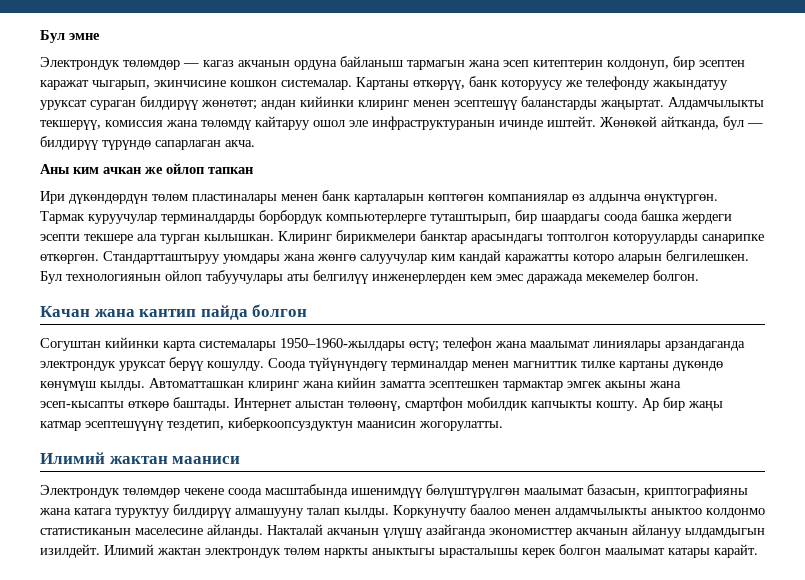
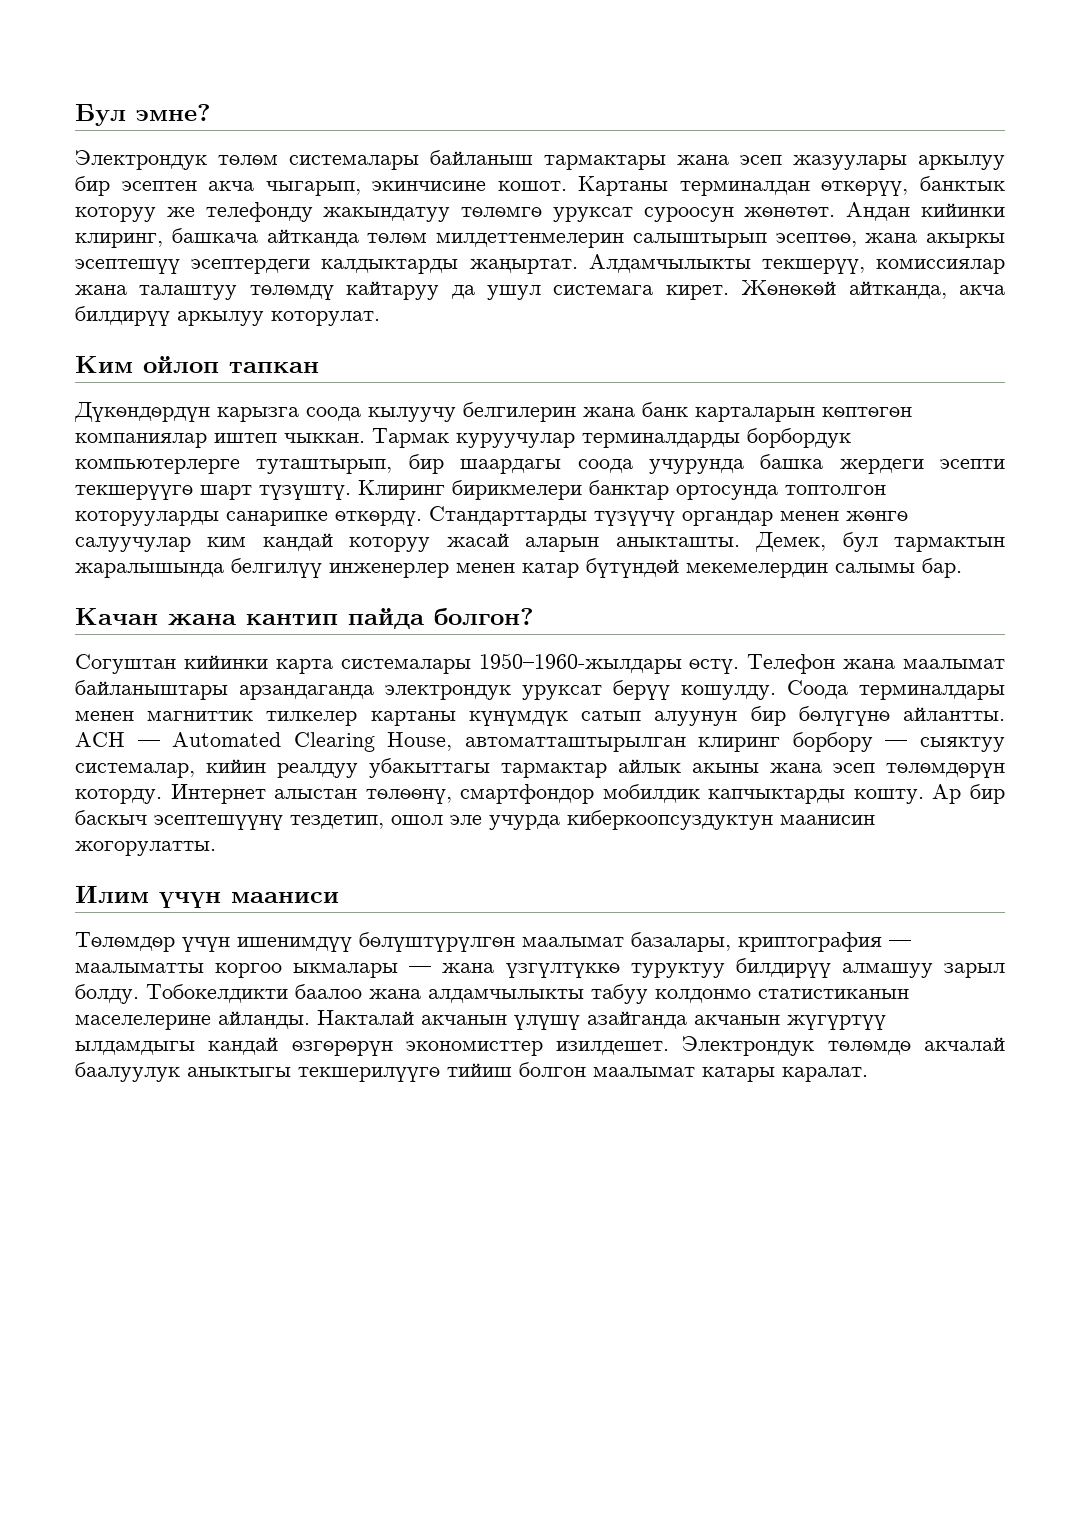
[40,30,100,43] [40,56,669,70] Бул эмне // Электрондук төлөмдөр — кагаз акчанын ордуна байланыш тармагын жана эсеп китептерин колдонуп, -> [75,104,211,126] [75,150,1005,170] Бул эмне? // Электрондук төлөм системалары байланыш тармактары жана эсеп жазуулары аркылуу
[40,80,89,90] каражат -> [208,181,255,191] акча
[230,76,728,90] [40,96,764,110] [40,116,763,130] [40,136,255,150] [40,163,253,174] [40,191,318,204] кошкон системалар. Картаны өткөрүү, банк которуусу же телефонду жакындатуу уруксат сураган билдирүү жөнөтөт; андан кийинки клиринг менен эсептешүү баланстарды жаңыртат. Алдамчылыкты текшерүү, комиссия жана төлөмдү кайтаруу ошол эле инфраструктуранын ичинде иштейт. Жөнөкөй айтканда, бул — билдирүү түрүндө сапарлаган акча. // Аны ким ачкан же ойлоп тапкан // Ири дүкөндөрдүн төлөм пластиналары менен -> [497,176,1005,196] [75,202,1006,222] [75,228,1005,248] [75,254,1005,274] [75,280,1005,300] [75,306,380,326] [75,356,319,373] [74,402,635,422] кошот. Картаны терминалдан өткөрүү, банктык которуу же телефонду жакындатуу төлөмгө уруксат суроосун жөнөтөт. Андан кийинки клиринг, башкача айтканда төлөм милдеттенмелерин салыштырып эсептөө, жана акыркы эсептешүү эсептердеги калдыктарды жаңыртат. Алдамчылыкты текшерүү, комиссиялар жана талаштуу төлөмдү кайтаруу да ушул системага кирет. Жөнөкөй айтканда, акча билдирүү аркылуу которулат. // Ким ойлоп тапкан // Дүкөндөрдүн карызга соода кылуучу белгилерин жана
[572,194,718,204] өз алдынча өнүктүргөн. -> [214,433,365,443] иштеп чыккан.
(638, 219) none -> [648,459,744,474] учурунда
[84,234,274,244] текшере ала турган кылышкан. -> [75,485,351,500] текшерүүгө шарт түзүштү.
[471,234,543,244] арасындагы -> [676,485,778,500] ортосунда
[40,250,749,264] [40,270,699,284] өткөргөн. Стандартташтыруу уюмдары жана жөнгө салуучулар ким кандай каражатты которо аларын белгилешкен. Бул технологиянын ойлоп табуучулары аты белгилүү инженерлерден кем эмес даражада мекемелер болгон. -> [335,506,908,526] [75,532,1006,552] [75,558,962,578] өткөрдү. Стандарттарды түзүүчү органдар менен жөнгө салуучулар ким кандай которуу жасай аларын аныкташты. Демек, бул тармактын жаралышында белгилүү инженерлер менен катар бүтүндөй мекемелердин салымы бар.
[252,304,308,317] болгон -> [434,608,534,625] болгон?
[409,337,492,351] өстү; телефон -> [689,654,836,674] өстү. Телефон
[593,341,661,351] линиялары -> [75,680,228,700] байланыштары
[309,357,723,371] [40,377,681,391] [40,397,723,411] [40,421,224,431] түйүнүндөгү терминалдар менен магниттик тилке картаны дүкөндө көнүмүш кылды. Автоматташкан клиринг жана кийин заматта эсептешкен тармактар эмгек акыны жана эсеп-кысапты өткөрө баштады. Интернет алыстан төлөөнү, смартфон мобилдик капчыкты кошту. Ар бир жаңы катмар эсептешүүнү тездетип, -> [859,685,1005,700] [75,706,1005,726] [75,732,1005,752] [75,758,1005,778] [75,784,1005,804] [75,810,560,830] терминалдары менен магниттик тилкелер картаны күнүмдүк сатып алуунун бир бөлүгүнө айлантты. ACH — Automated Clearing House, автоматташтырылган клиринг борбору — сыяктуу системалар, кийин реалдуу убакыттагы тармактар айлык акыны жана эсеп төлөмдөрүн которду. Интернет алыстан төлөөнү, смартфондор мобилдик капчыктарды кошту. Ар бир баскыч эсептешүүнү тездетип, ошол эле учурда
[40,452,168,464] Илимий жактан -> [75,885,221,908] Илим үчүн
[40,484,748,498] [39,504,702,518] Электрондук төлөмдөр чекене соода масштабында ишенимдүү бөлүштүрүлгөн маалымат базасын, криптографияны жана катага туруктуу билдирүү алмашууну талап кылды. Коркунучту баалоо менен алдамчылыкты аныктоо -> [75,932,911,952] [75,958,1005,978] [75,984,648,1004] Төлөмдөр үчүн ишенимдүү бөлүштүрүлгөн маалымат базалары, криптография — маалыматты коргоо ыкмалары — жана үзгүлтүккө туруктуу билдирүү алмашуу зарыл болду. Тобокелдикти баалоо жана алдамчылыкты табуу
[135,528,203,535] маселесине -> [75,1015,211,1030] маселелерине
[489,524,765,538] [40,544,556,558] экономисттер акчанын айлануу ылдамдыгын изилдейт. Илимий жактан электрондук төлөм наркты аныктыгы ырасталышы керек -> [694,1015,886,1030] [75,1036,1006,1056] [75,1062,512,1082] акчанын жүгүртүү ылдамдыгы кандай өзгөрөрүн экономисттер изилдешет. Электрондук төлөмдө акчалай баалуулук аныктыгы текшерилүүгө тийиш
[714,544,758,558] карайт. -> [782,1067,868,1082] каралат.

